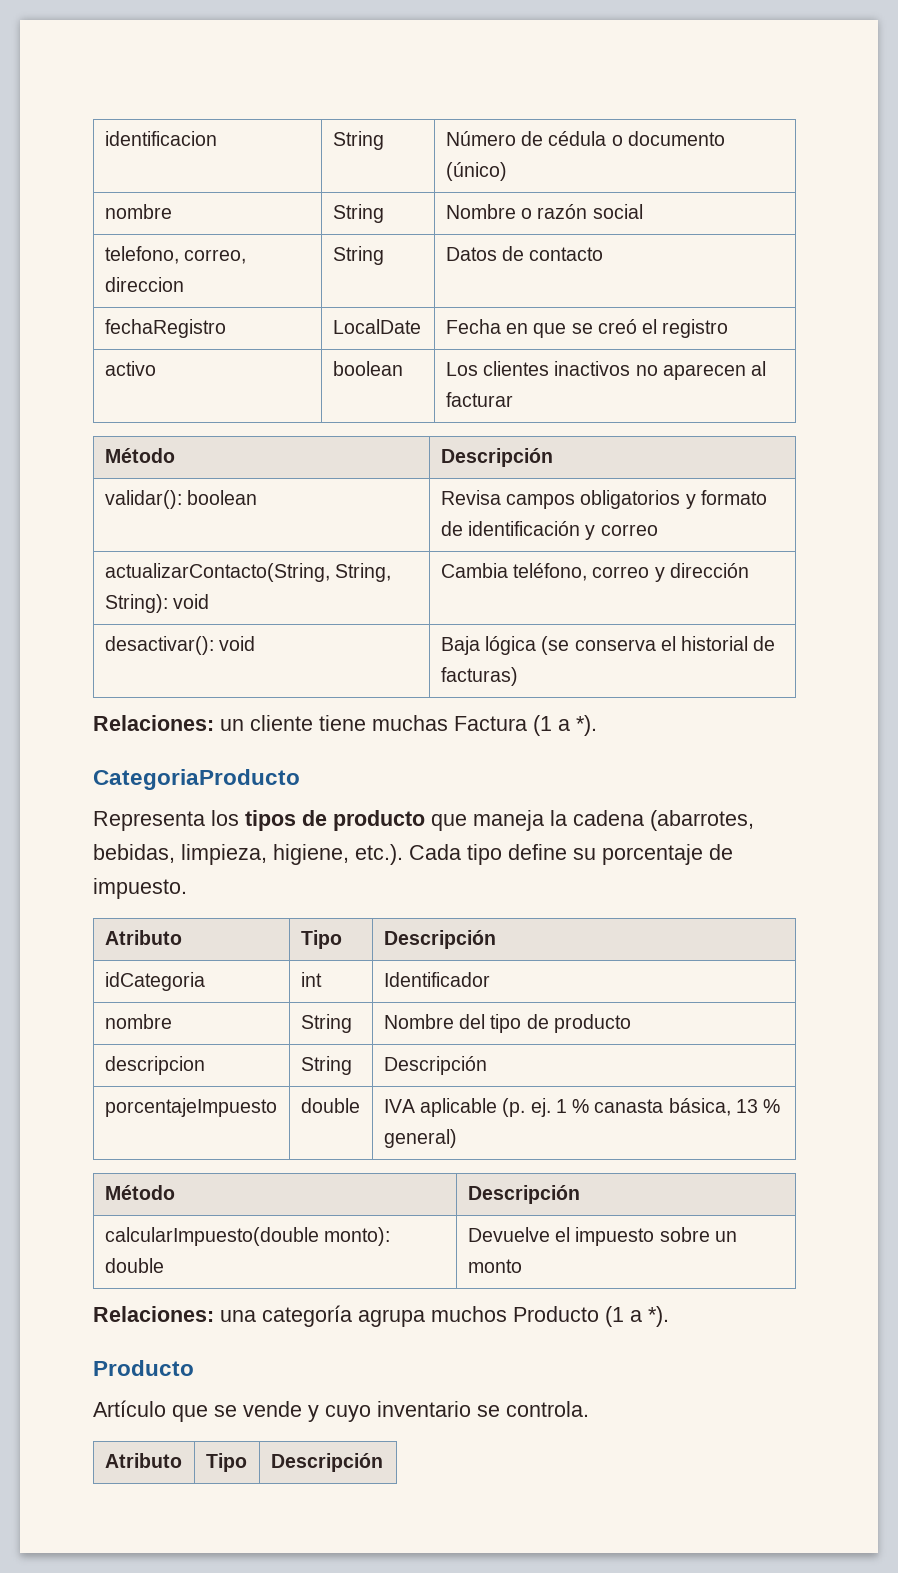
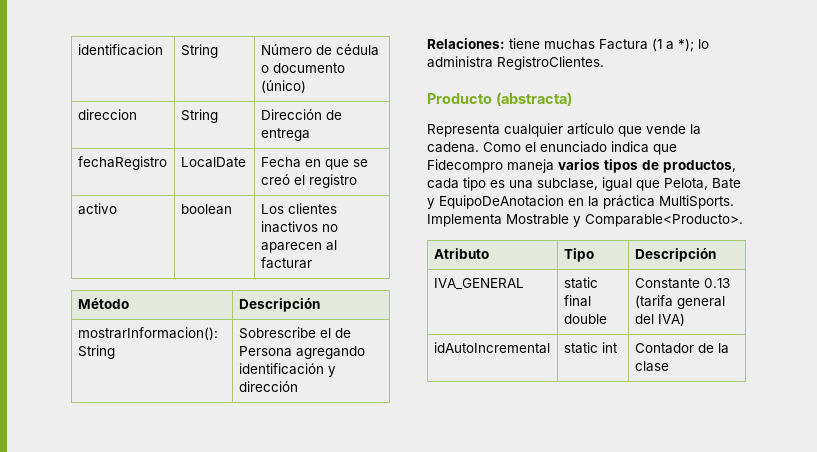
[104,204,172,219] [332,204,384,223] [445,204,643,219] [104,246,246,264] nombre | String | Nombre o razón social // telefono, correo, -> (306, 86) none
[445,246,604,261] Datos de contacto -> [260,109,342,120] [260,128,310,141] Dirección de entrega
[104,490,257,509] [440,490,767,509] [440,521,658,540] [104,563,391,582] [104,594,209,613] [440,563,749,582] [104,636,255,655] [440,636,776,655] [440,667,518,686] [93,715,313,731] validar(): boolean | Revisa campos obligatorios y formato de identificación y correo // actualizarContacto(String, String, String): void | Cambia teléfono, correo y dirección // desactivar(): void | Baja lógica (se conserva el historial de facturas) // Relaciones: un cliente -> [77,327,218,340] [77,345,115,359] [238,327,351,339] [238,346,365,359] [238,363,336,377] [238,381,298,392] [427,38,505,49] mostrarInformacion(): String | Sobrescribe el de Persona agregando identificación y dirección // Relaciones:
[576,715,597,736] [93,769,300,790] [93,810,754,831] [93,844,733,865] [93,878,187,899] [104,930,182,945] [300,930,342,949] [383,930,496,949] [104,972,205,991] [300,972,322,987] [383,972,490,987] [104,1014,172,1029] [300,1014,352,1033] [383,1014,631,1033] [104,1056,205,1075] [300,1056,352,1075] [383,1056,487,1075] [104,1098,277,1117] [300,1098,360,1113] [383,1098,781,1117] [383,1129,457,1148] [104,1185,175,1200] [467,1185,580,1204] [104,1227,390,1246] [104,1258,164,1273] [467,1227,737,1246] [467,1259,522,1273] [93,1305,669,1327] [93,1360,194,1376] [93,1400,589,1422] [104,1453,182,1468] [205,1453,247,1472] [270,1453,383,1472] *). // CategoriaProducto // Representa los tipos de producto que maneja la cadena (abarrotes, bebidas, limpieza, higiene, etc.). Cada tipo define su porcentaje de impuesto. // Atributo | Tipo | Descripción // idCategoria | int | Identificador // nombre | String | Nombre del tipo de producto // descripcion | String | Descripción // porcentajeImpuesto | double | IVA aplicable (p. ej. 1 % canasta básica, 13 % general) // Método | Descripción // calcularImpuesto(double monto): double | Devuelve el impuesto sobre un monto // Relaciones: una categoría agrupa muchos Producto (1 a *). // Producto // Artículo que se vende y cuyo inventario se controla. // Atributo | Tipo | Descripción -> [678,38,709,52] [427,56,604,70] [427,92,572,106] [427,123,701,137] [427,141,677,155] [427,159,736,173] [427,177,741,191] [427,195,734,209] [427,214,743,227] [433,248,489,259] [563,248,594,262] [634,248,716,262] [433,278,524,290] [563,277,598,289] [563,295,591,307] [563,314,607,324] [634,278,730,289] [634,295,725,309] [634,313,685,326] [433,342,550,354] [563,342,618,354] [634,343,729,354] [634,361,669,372] *); lo administra RegistroClientes. // Producto (abstracta) // Representa cualquier artículo que vende la cadena. Como el enunciado indica que Fidecompro maneja varios tipos de productos, cada tipo es una subclase, igual que Pelota, Bate y EquipoDeAnotacion en la práctica MultiSports. Implementa Mostrable y Comparable<Producto>. // Atributo | Tipo | Descripción // IVA_GENERAL | static final double | Constante 0.13 (tarifa general del IVA) // idAutoIncremental | static int | Contador de la clase

